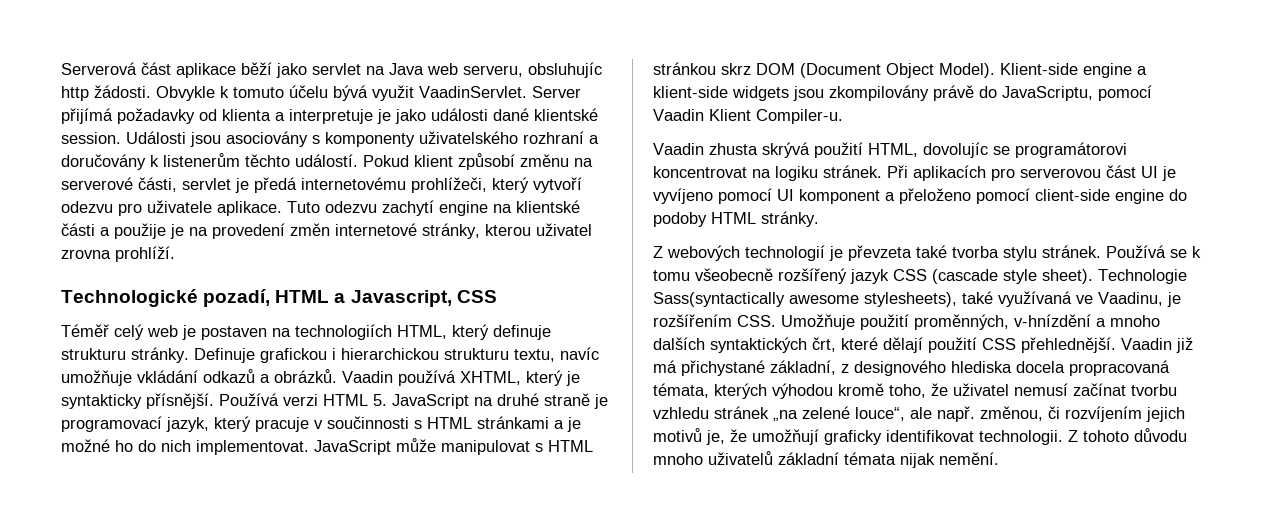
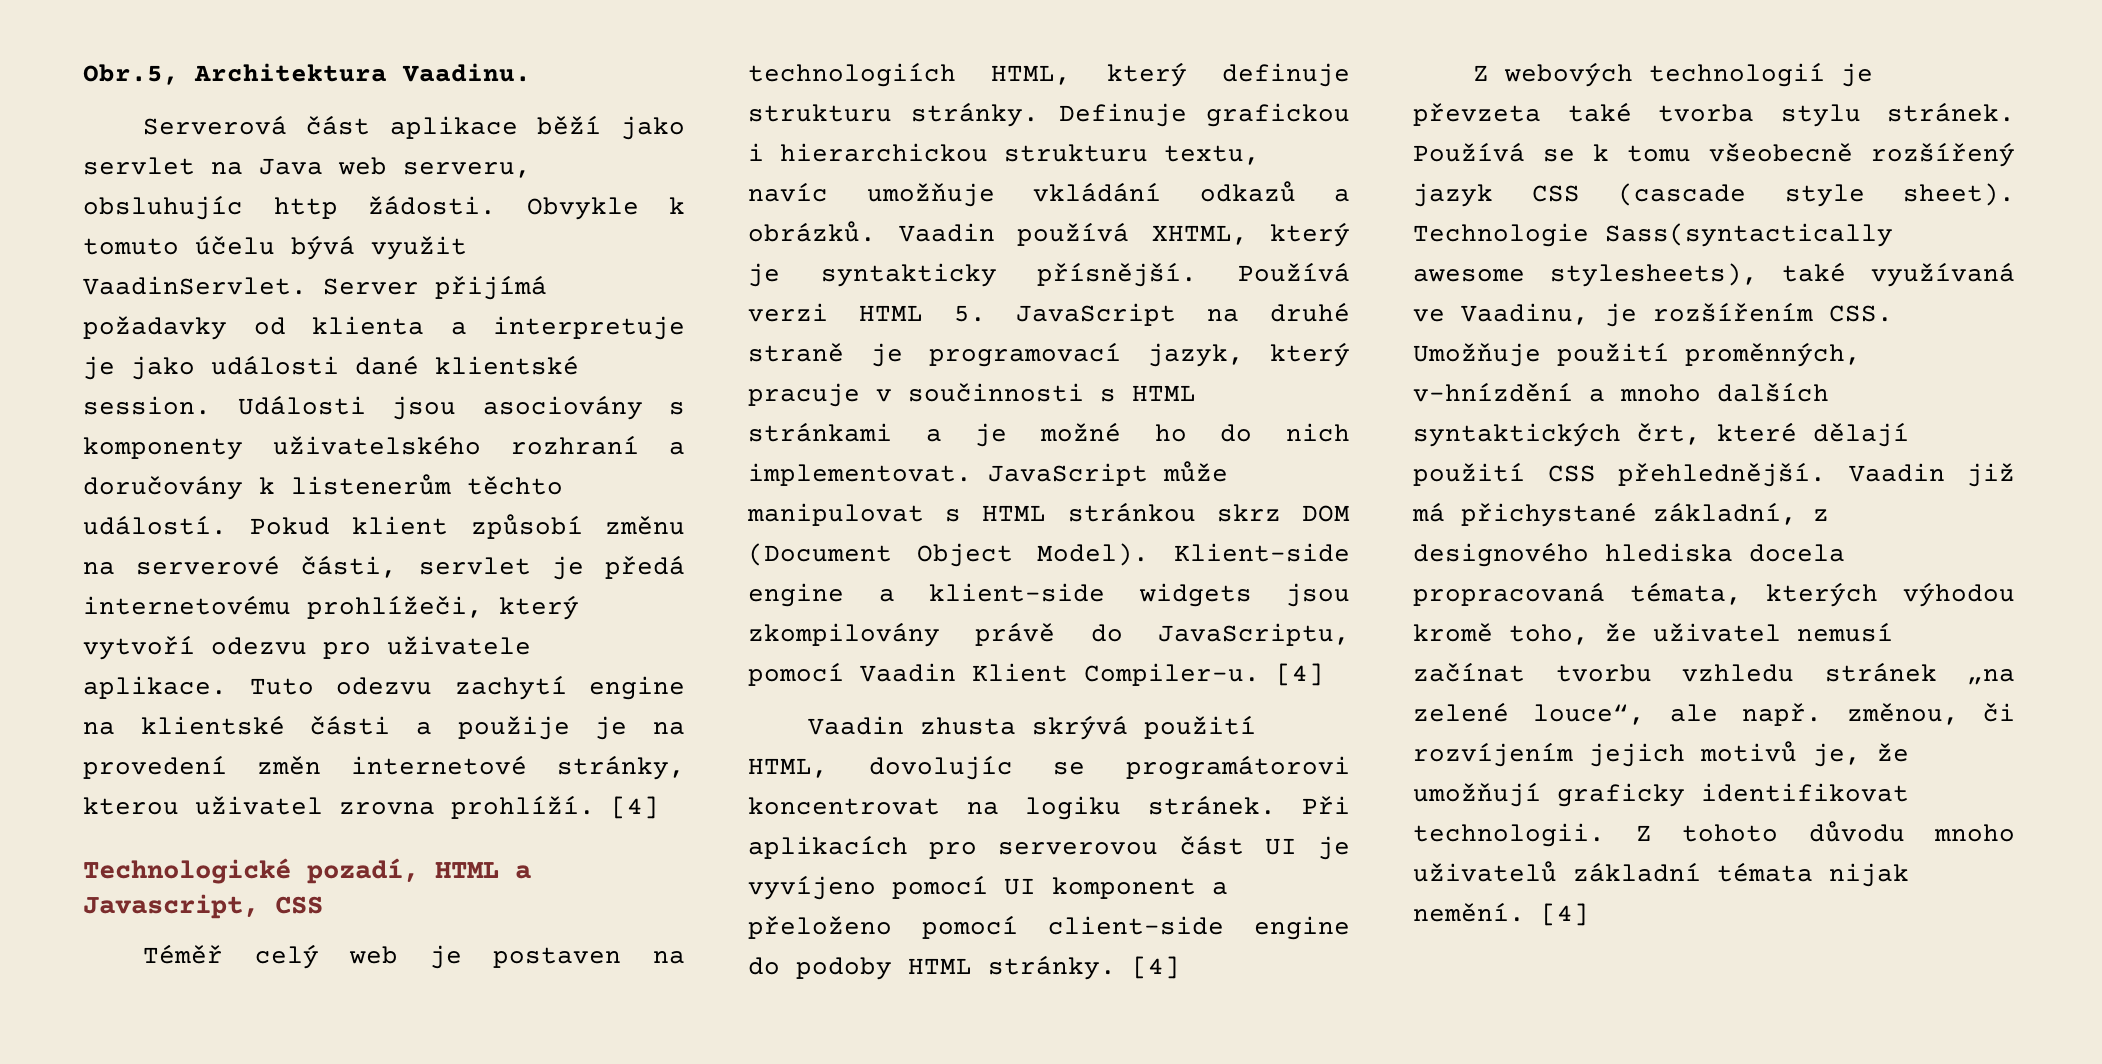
(61, 68) none -> [83,63,531,85] Obr.5, Architektura Vaadinu. //
(175, 254) none -> [611,796,659,819] [4]
(843, 116) none -> [1276,663,1324,686] [4]
(819, 219) none -> [1132,956,1180,979] [4]
(999, 458) none -> [1541,903,1589,926] [4]

